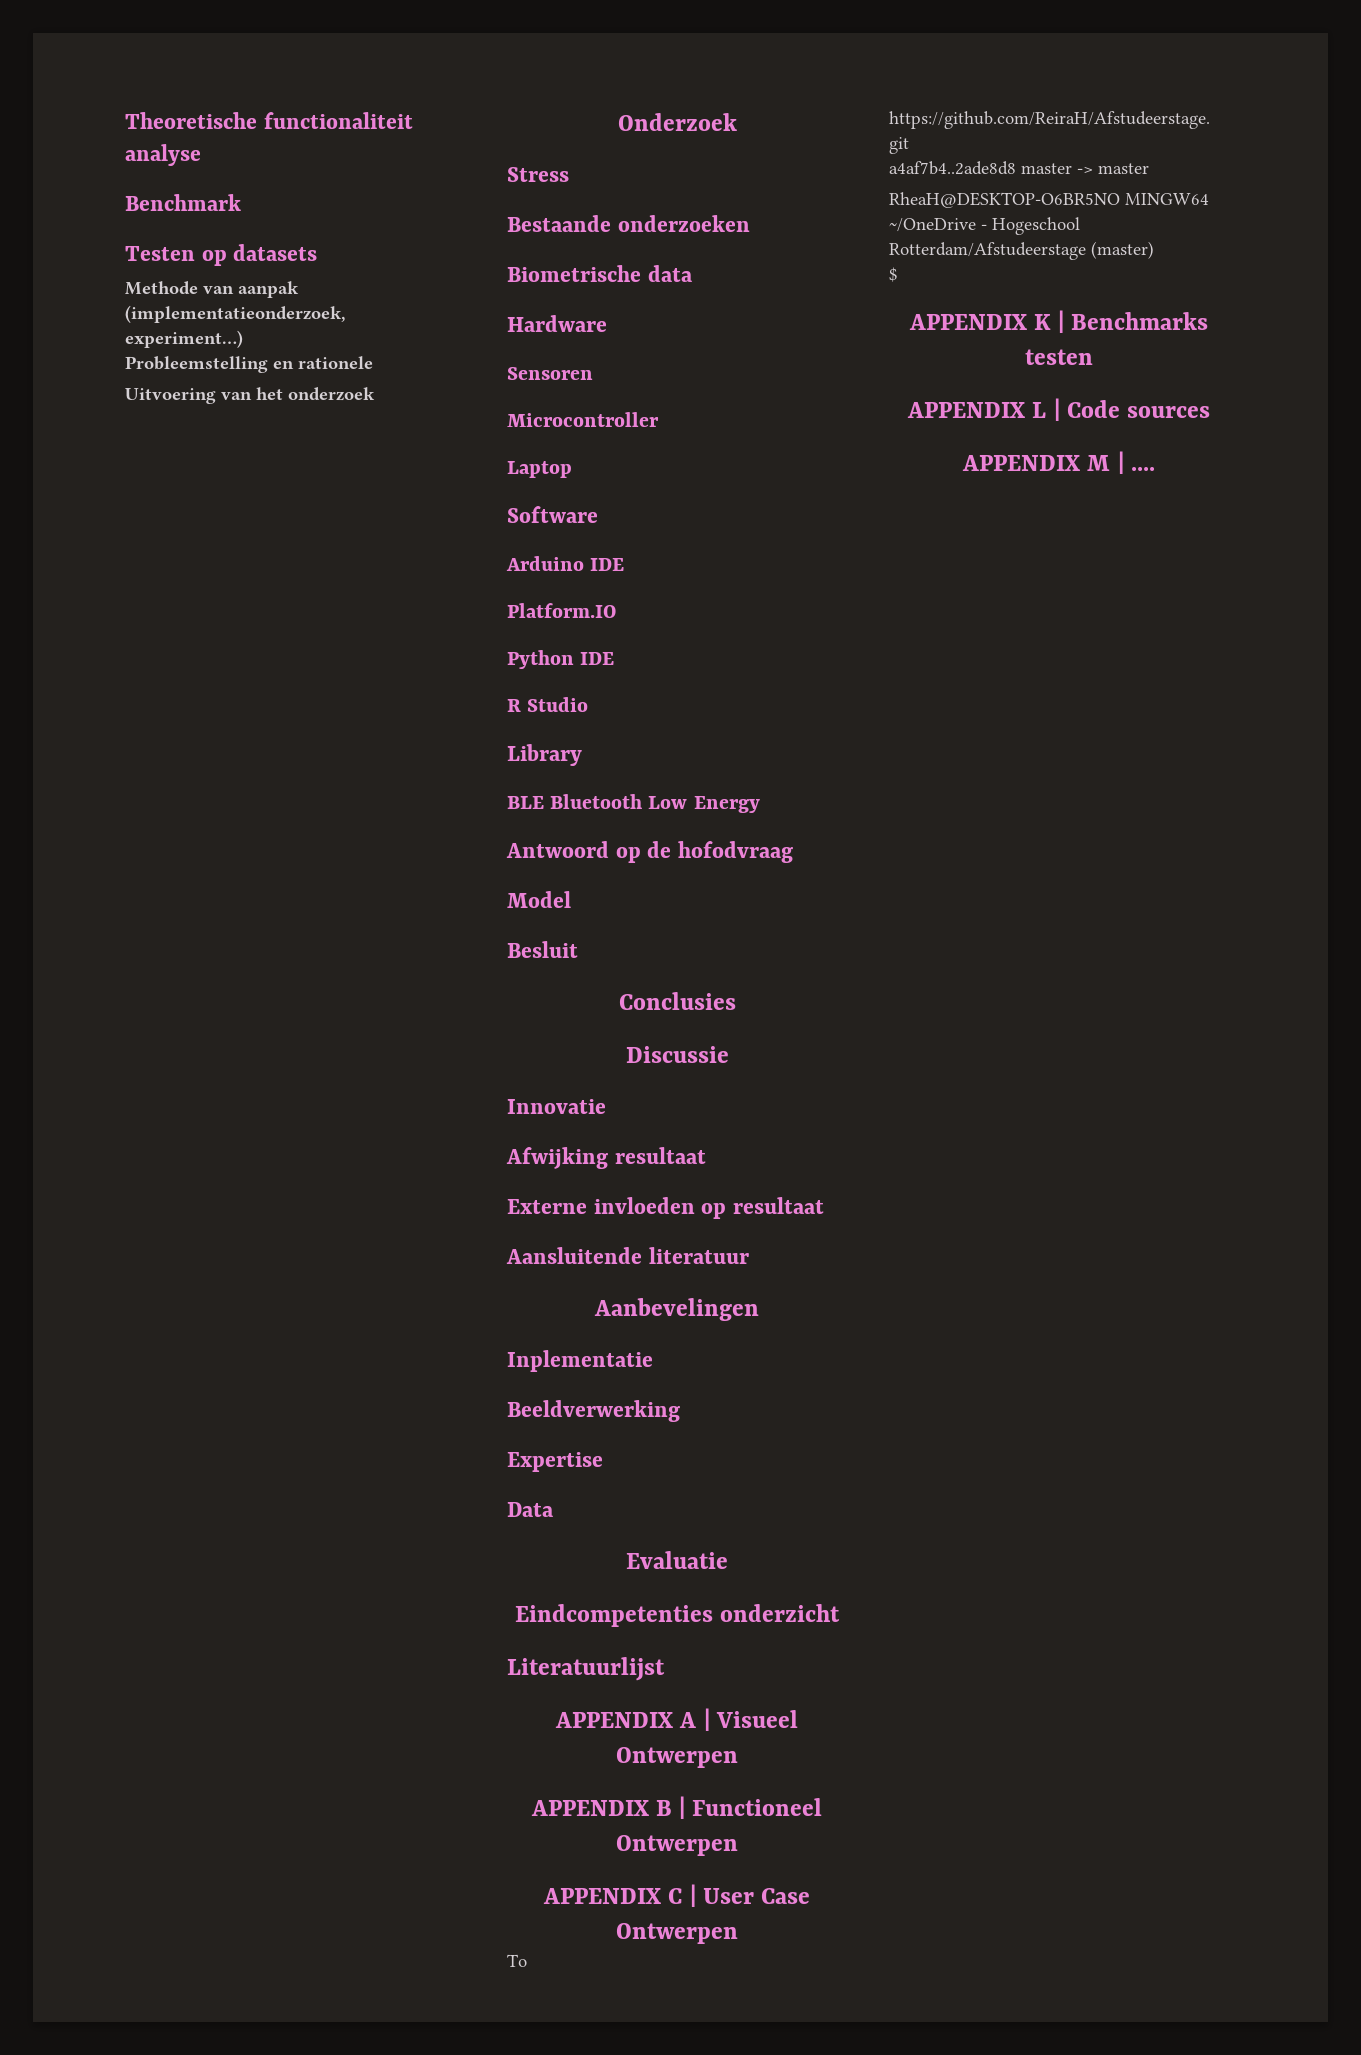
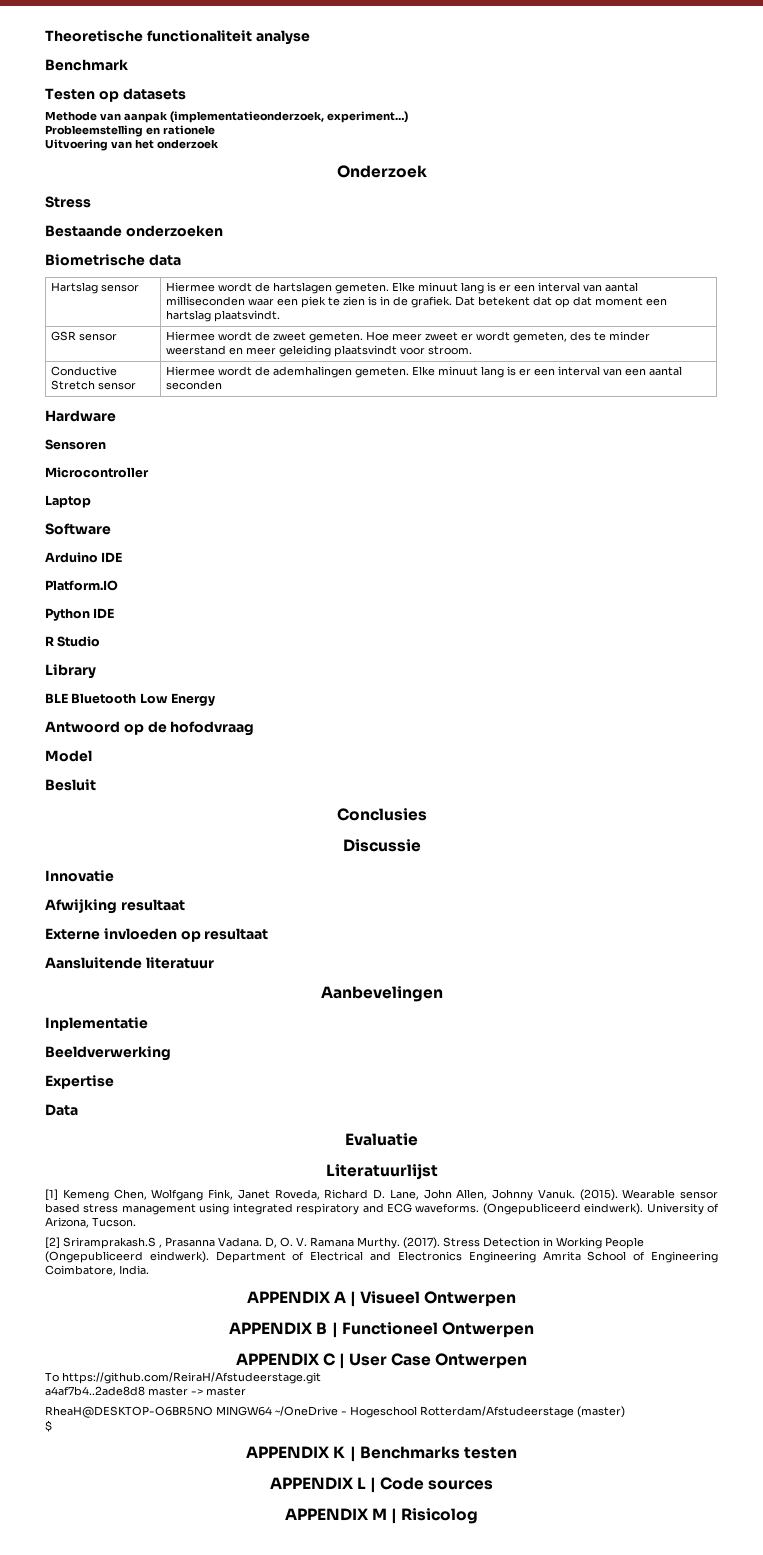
(693, 273) none -> [50,282,139,294] [165,282,638,294] [165,296,667,308] [165,310,280,322] [50,331,117,341] [165,331,650,343] [165,345,472,357] [50,366,117,376] [50,380,136,390] [165,366,682,378] [165,380,222,390] // Hartslag sensor | Hiermee wordt de hartslagen gemeten. Elke minuut lang is er een interval van aantal milliseconden waar een piek te zien is in de grafiek. Dat betekent dat op dat moment een hartslag plaatsvindt. // GSR sensor | Hiermee wordt de zweet gemeten. Hoe meer zweet er wordt gemeten, des te minder weerstand en meer geleiding plaatsvindt voor stroom. // Conductive Stretch sensor | Hiermee wordt de ademhalingen gemeten. Elke minuut lang is er een interval van een aantal seconden
[514,1604,841,1627] [507,1657,665,1681] Eindcompetenties onderzicht // Literatuurlijst -> [325,1164,438,1180] [45,1189,718,1201] [45,1203,719,1215] [45,1217,136,1228] [45,1237,644,1249] [45,1251,719,1263] [45,1265,149,1276] Literatuurlijst // [1] Kemeng Chen, Wolfgang Fink, Janet Roveda, Richard D. Lane, John Allen, Johnny Vanuk. (2015). Wearable sensor based stress management using integrated respiratory and ECG waveforms. (Ongepubliceerd eindwerk). University of Arizona, Tucson. // [2] Sriramprakash.S , Prasanna Vadana. D, O. V. Ramana Murthy. (2017). Stress Detection in Working People (Ongepubliceerd eindwerk). Department of Electrical and Electronics Engineering Amrita School of Engineering Coimbatore, India.
[1130,467,1155,471] .... -> [401,1508,479,1524] Risicolog

